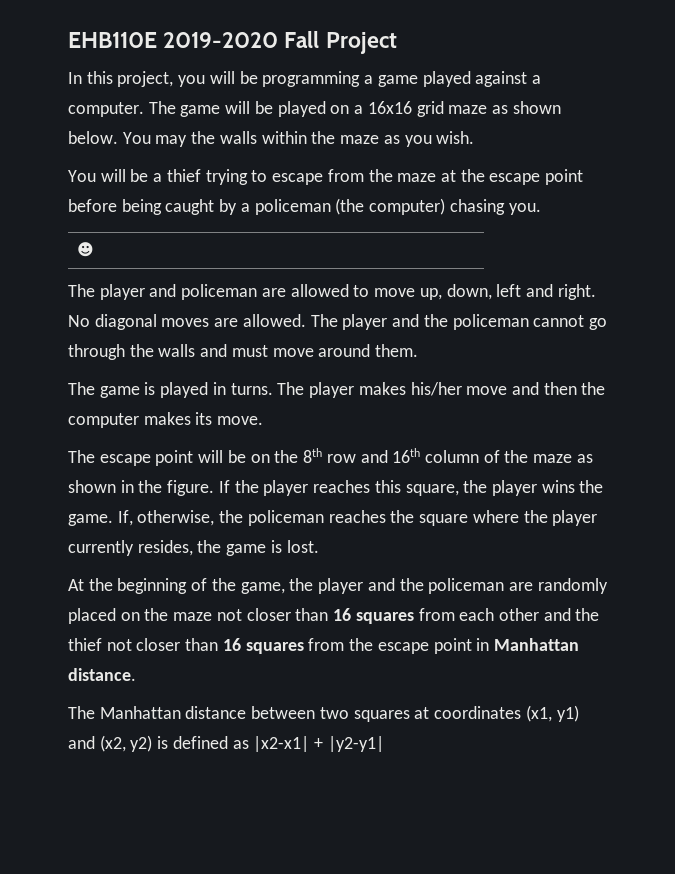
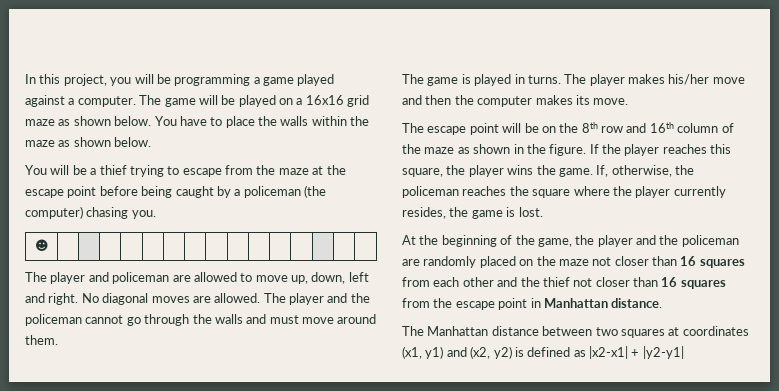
[68,31,397,54] EHB110E 2019-2020 Fall Project // -> (25, 79) none
[155,135,188,147] may -> [179,116,255,128] have to place
[404,131,475,147] you wish. -> [73,137,152,147] shown below.

